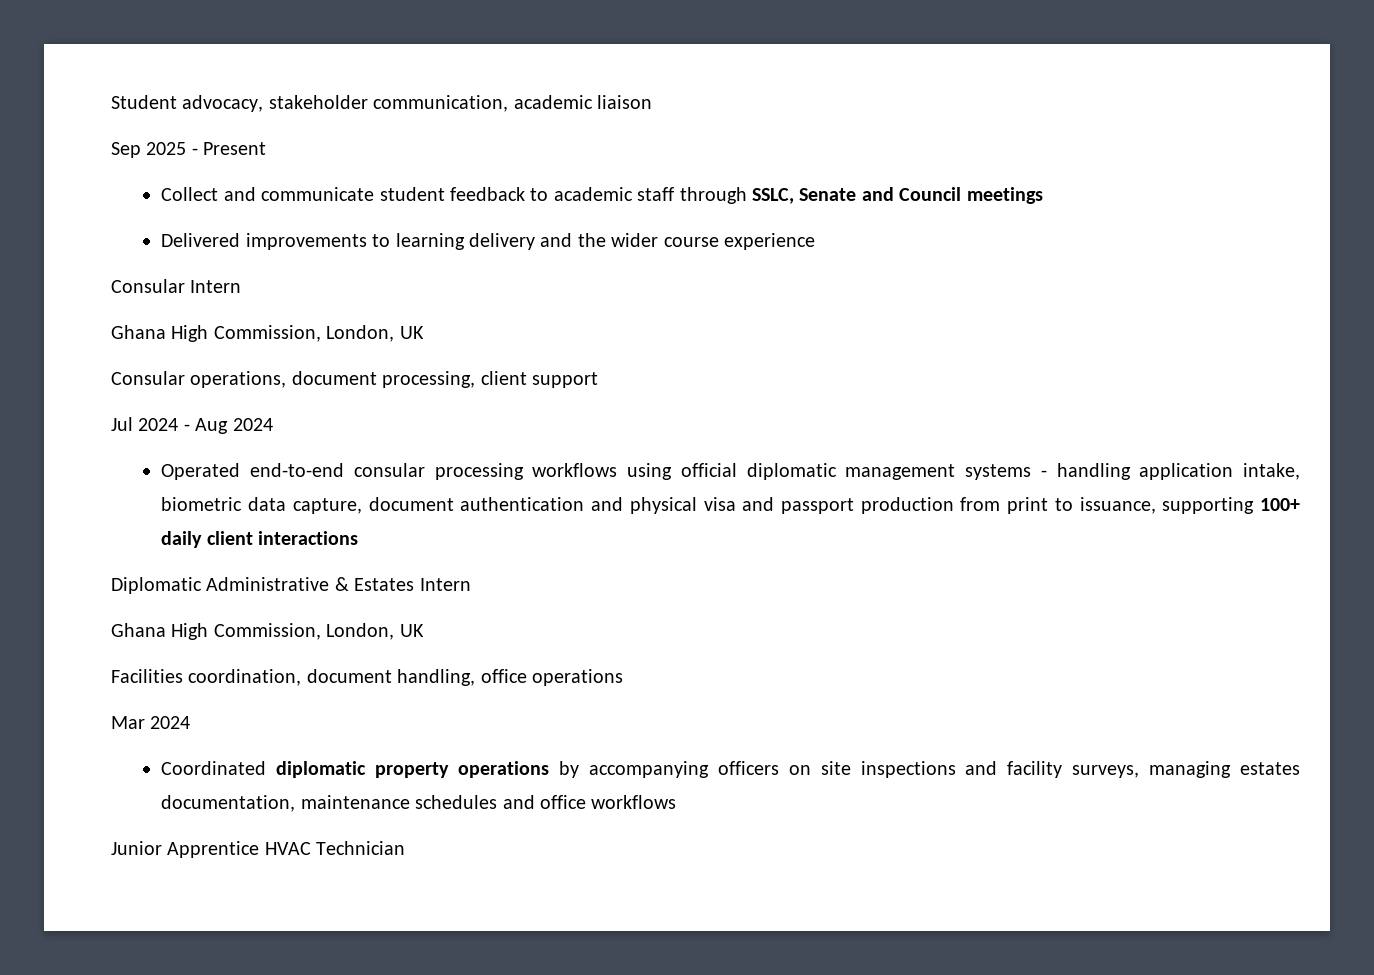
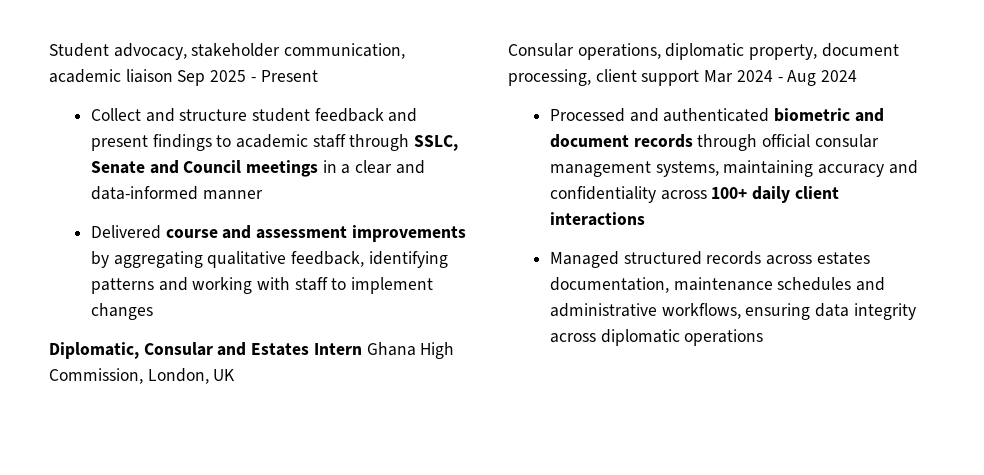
(652, 102) // -> (173, 76) none
[261,187,375,201] communicate -> [179,109,248,121] structure
(526, 194) none -> [388,108,418,122] [90,134,212,151] and present findings
[161,233,816,250] [111,279,242,293] // Delivered improvements to learning delivery and the wider course experience // Consular Intern // -> [322,160,425,174] [90,186,263,200] [90,225,466,242] [90,251,448,268] [90,277,434,294] [90,303,153,320] [49,342,362,359] in a clear and data-informed manner // Delivered course and assessment improvements by aggregating qualitative feedback, identifying patterns and working with staff to implement changes // Diplomatic, Consular and Estates Intern
(287, 379) none -> [665,43,818,60] diplomatic property,
[111,417,133,431] // Jul -> [704,70,734,83] Mar
[161,463,1300,480] [161,497,1300,514] [161,531,359,548] [111,577,471,594] [111,623,424,640] [111,669,623,686] [111,716,191,729] [161,761,1232,778] Operated end-to-end consular processing workflows using official diplomatic management systems - handling application intake, biometric data capture, document authentication and physical visa and passport production from print to issuance, supporting 100+ daily client interactions // Diplomatic Administrative & Estates Intern // Ghana High Commission, London, UK // Facilities coordination, document handling, office operations // Mar 2024 // Coordinated diplomatic property operations by accompanying officers on site inspections and facility surveys, managing -> [549,108,884,122] [549,134,879,151] [549,160,918,177] [549,186,839,203] [549,212,645,226] [549,251,813,268] Processed and authenticated biometric and document records through official consular management systems, maintaining accuracy and confidentiality across 100+ daily client interactions // Managed structured records across
[540,795,677,809] [111,841,406,858] office workflows // Junior Apprentice HVAC Technician -> [549,303,916,320] [549,329,764,346] administrative workflows, ensuring data integrity across diplomatic operations

